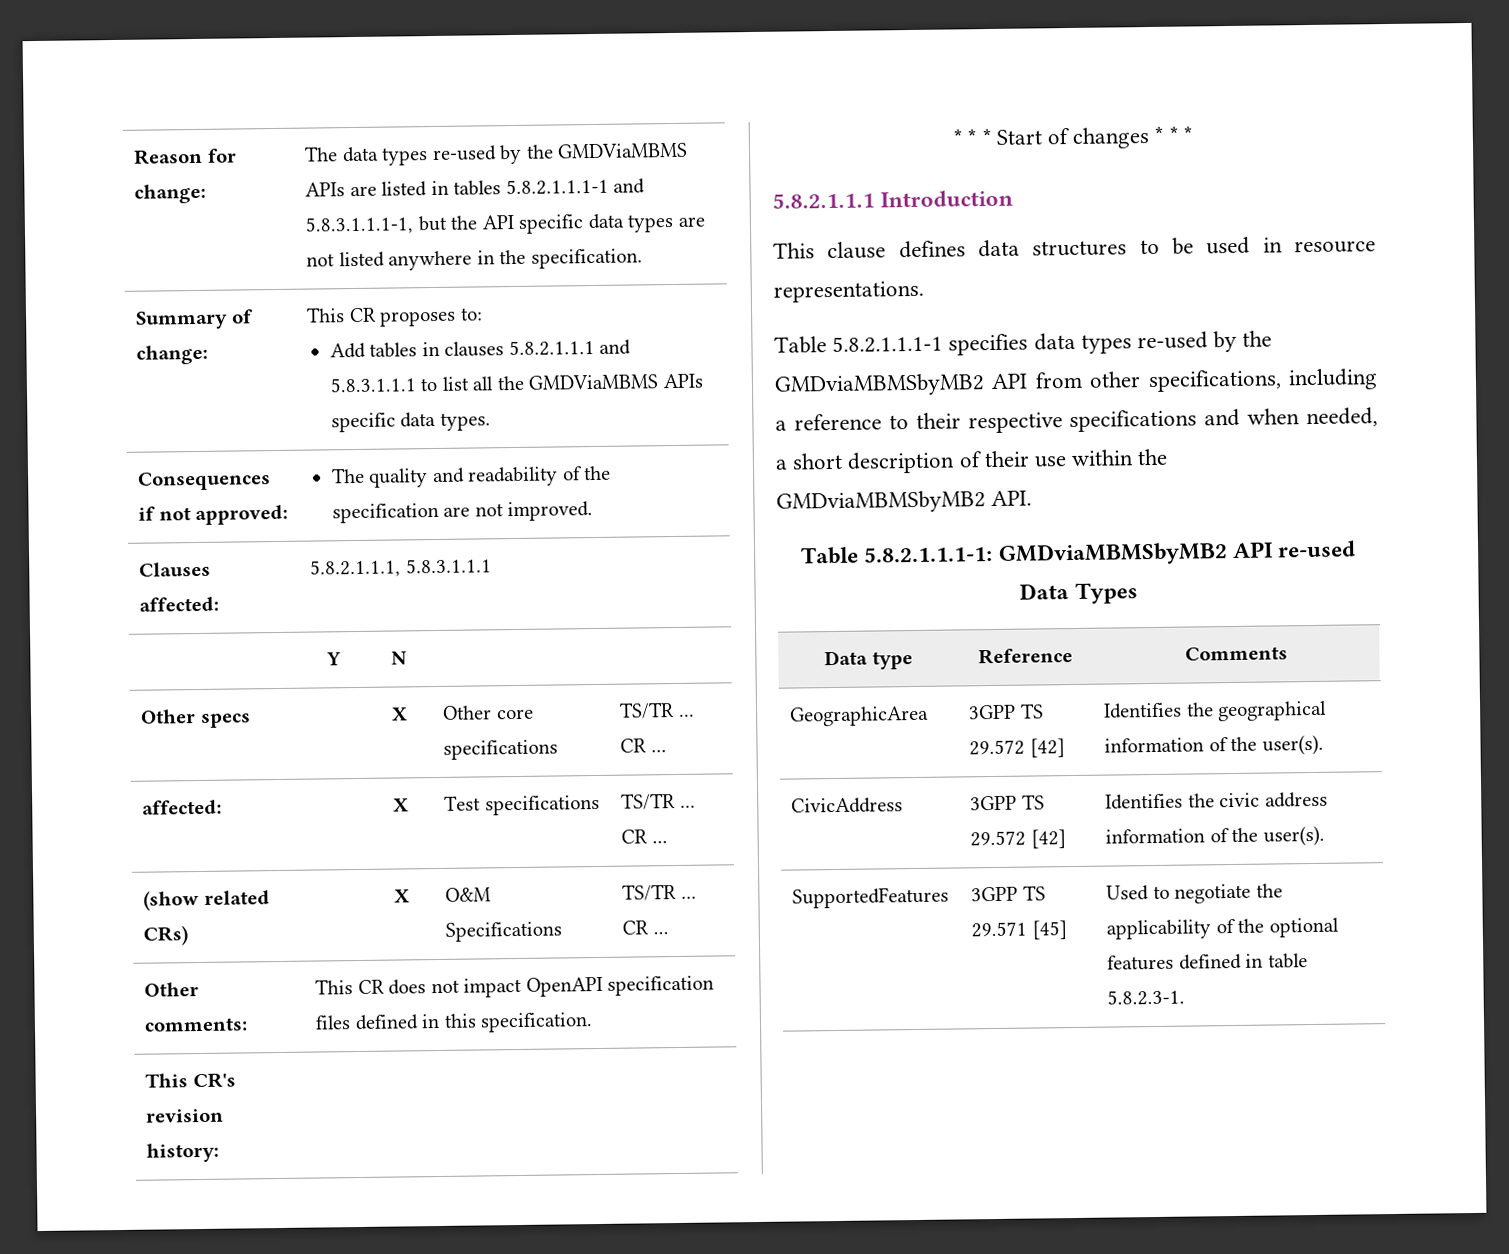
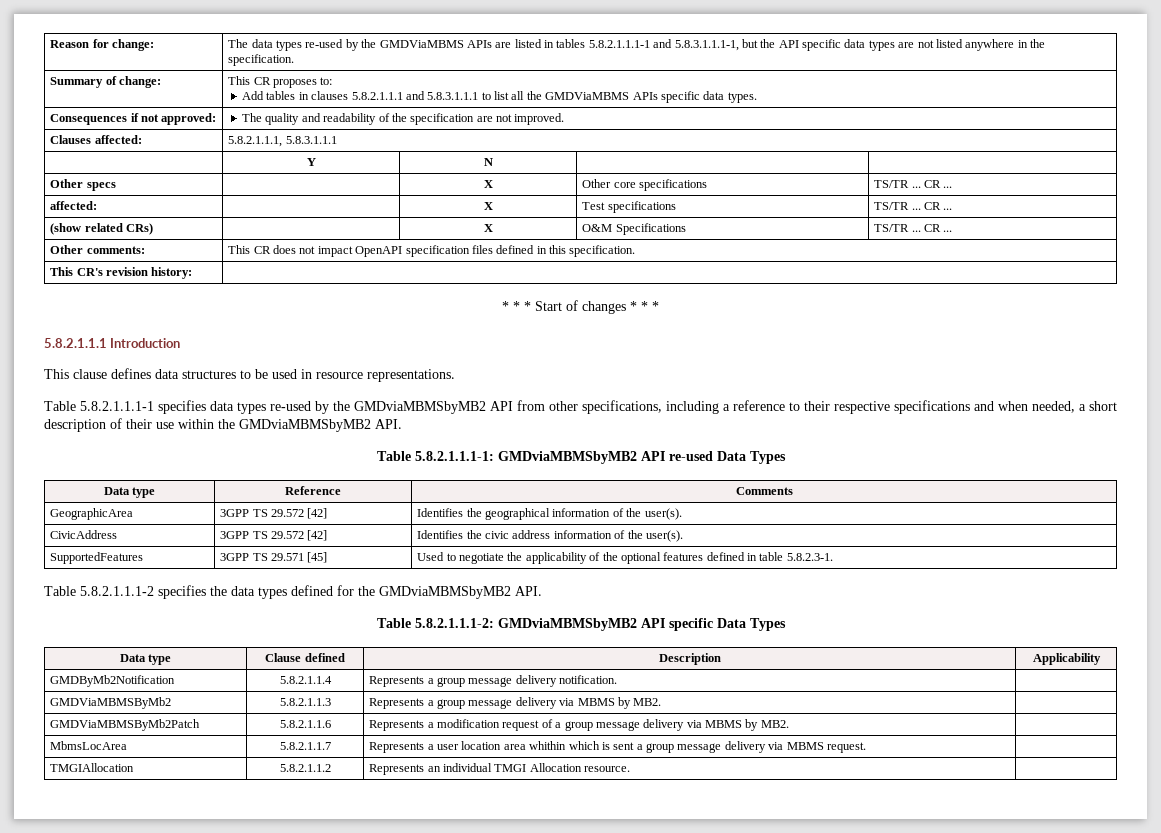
(1186, 997) none -> [44,585,542,599] [376,618,786,631] [119,654,172,665] [265,653,345,662] [658,653,721,665] [1032,653,1101,665] [50,675,176,687] [279,676,332,684] [369,675,618,687] [50,697,172,709] [279,698,331,706] [369,697,662,709] [50,719,201,731] [279,720,331,728] [369,719,789,731] [50,741,128,750] [279,742,331,750] [369,741,866,753] [50,763,135,772] [279,764,331,772] [369,763,631,775] // Table 5.8.2.1.1.1-2 specifies the data types defined for the GMDviaMBMSbyMB2 API. // Table 5.8.2.1.1.1-2: GMDviaMBMSbyMB2 API specific Data Types // Data type | Clause defined | Description | Applicability // GMDByMb2Notification | 5.8.2.1.1.4 | Represents a group message delivery notification. | // GMDViaMBMSByMb2 | 5.8.2.1.1.3 | Represents a group message delivery via MBMS by MB2. | // GMDViaMBMSByMb2Patch | 5.8.2.1.1.6 | Represents a modification request of a group message delivery via MBMS by MB2. | // MbmsLocArea | 5.8.2.1.1.7 | Represents a user location area whithin which is sent a group message delivery via MBMS request. | // TMGIAllocation | 5.8.2.1.1.2 | Represents an individual TMGI Allocation resource. |

